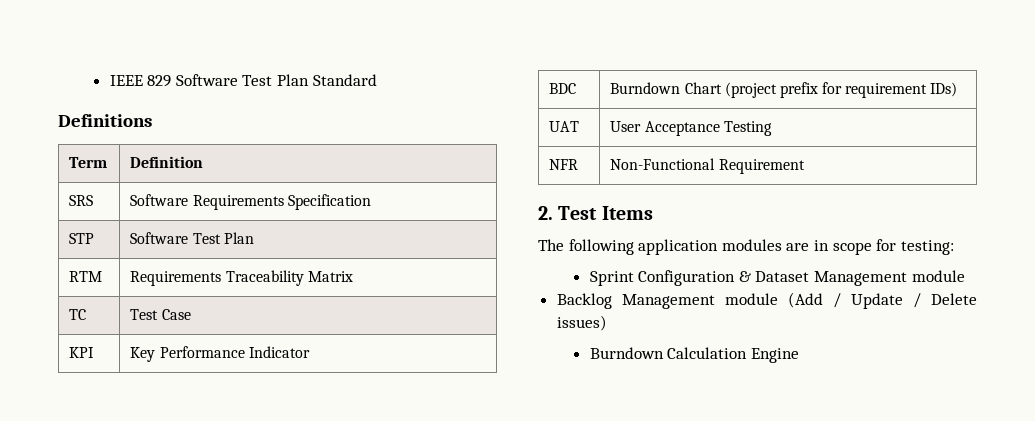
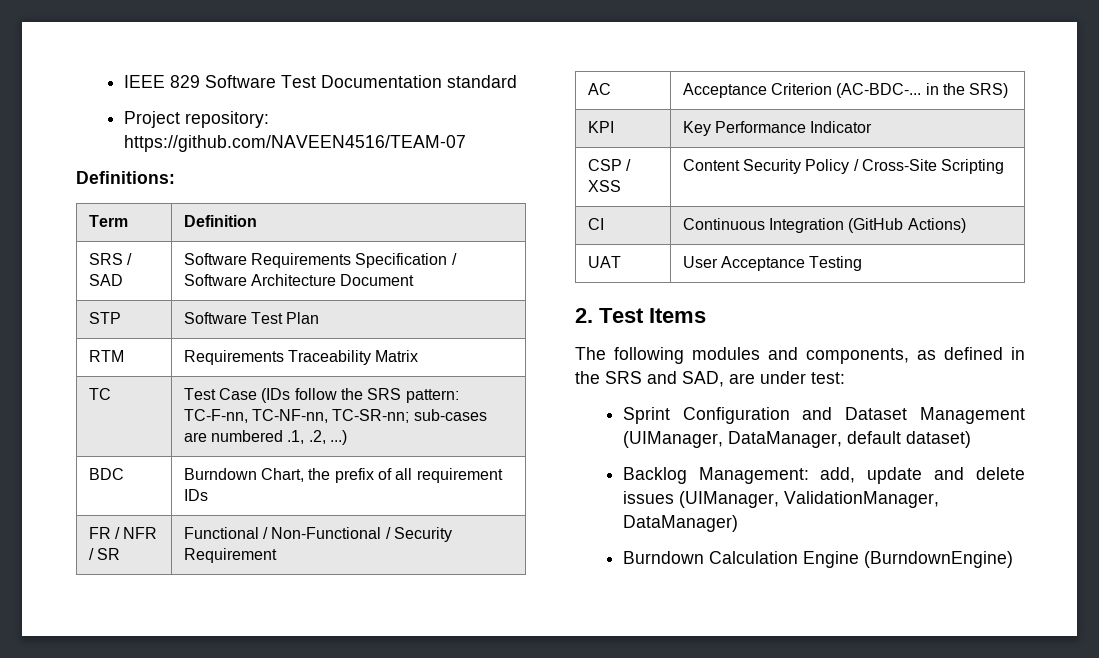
[276,74,377,86] [58,114,152,127] Plan Standard // Definitions -> [320,75,517,88] [123,111,269,128] [123,135,466,152] [76,171,175,184] Documentation standard // Project repository: https://github.com/NAVEEN4516/TEAM-07 // Definitions:
(94, 200) none -> [127,253,133,265] [88,274,123,286] / SAD
(371, 202) none -> [451,253,457,265] [183,274,415,286] / Software Architecture Document
[69,347,95,358] [130,346,310,362] [549,83,577,94] [610,82,958,98] // KPI | Key Performance Indicator // BDC | Burndown Chart (project prefix for requirement IDs) -> [261,388,459,403] [183,409,487,423] [183,430,348,445] [88,468,124,480] [183,468,503,483] [183,489,208,501] [88,527,158,539] [88,548,121,560] [183,527,453,542] [183,548,277,563] [587,83,611,95] [682,83,1009,98] [587,121,614,133] [682,121,873,136] [587,159,632,171] [587,180,621,192] [682,159,1005,174] [587,218,604,230] [682,218,966,233] (IDs follow the SRS pattern: TC-F-nn, TC-NF-nn, TC-SR-nn; sub-cases are numbered .1, .2, ...) // BDC | Burndown Chart, the prefix of all requirement IDs // FR / NFR / SR | Functional / Non-Functional / Security Requirement // AC | Acceptance Criterion (AC-BDC-... in the SRS) // KPI | Key Performance Indicator // CSP / XSS | Content Security Policy / Cross-Site Scripting // CI | Continuous Integration (GitHub Actions)
[549,159,579,170] [610,158,805,174] // NFR | Non-Functional Requirement -> (863, 263) none
[638,239,954,255] application modules are in scope for testing: -> [692,347,1025,364] [575,371,845,387] modules and components, as defined in the SRS and SAD, are under test:
[738,271,751,282] & -> [802,407,833,420] and
[911,270,965,282] [556,292,977,309] [556,315,607,331] module // Backlog Management module (Add / Update / Delete issues) -> [622,431,971,448] [622,467,1025,484] [622,491,939,508] [622,515,738,532] (UIManager, DataManager, default dataset) // Backlog Management: add, update and delete issues (UIManager, ValidationManager, DataManager)
(799, 355) none -> [863,551,1013,568] (BurndownEngine)

